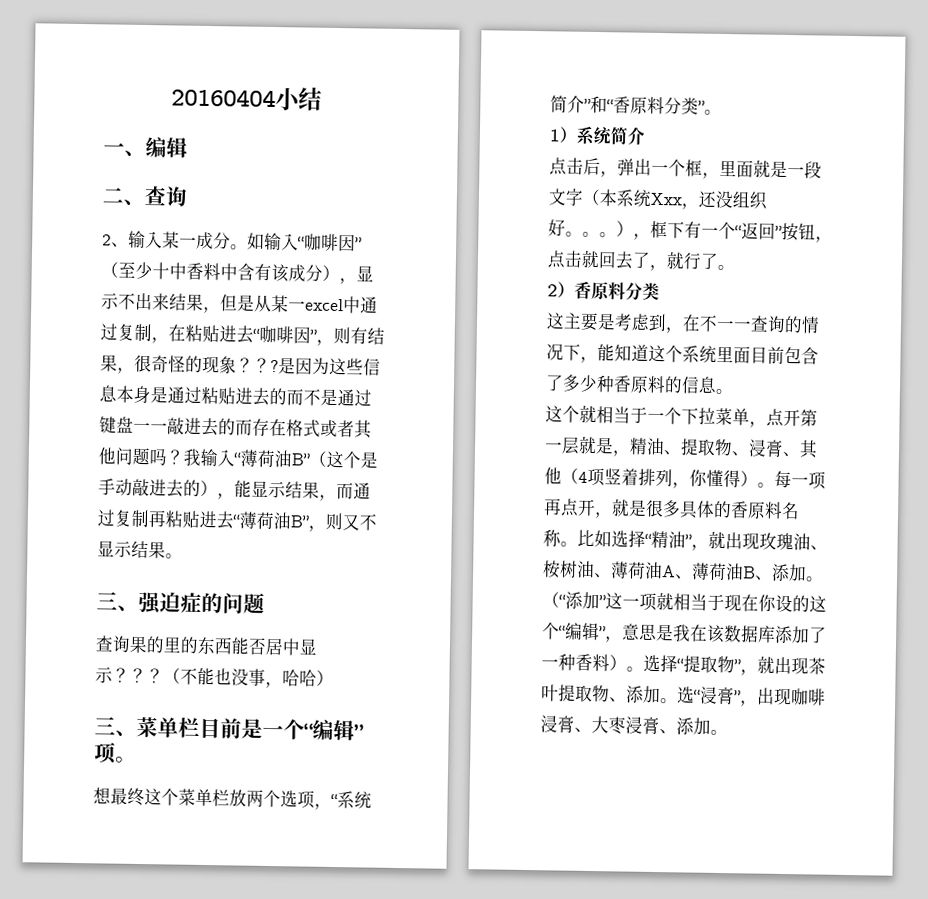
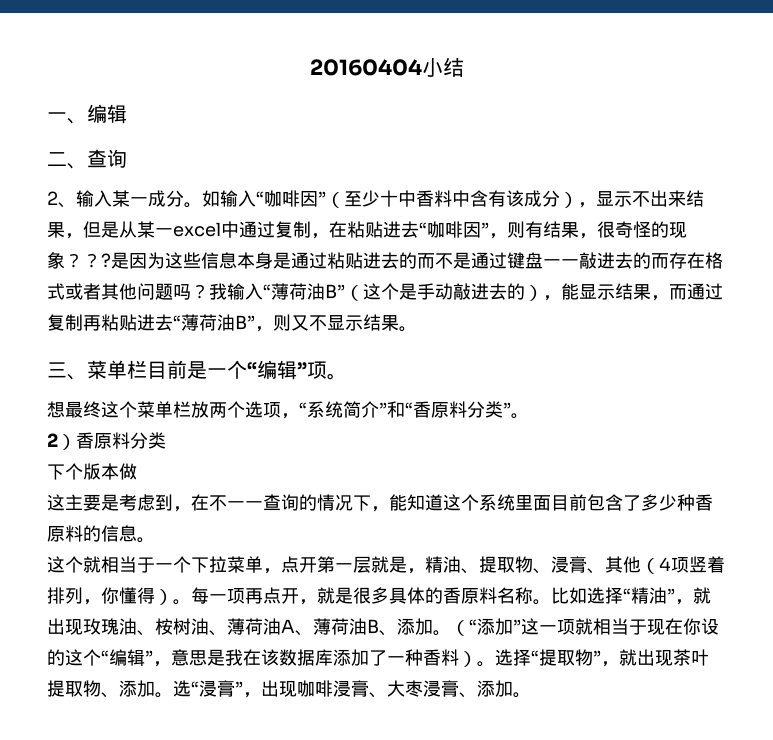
[96,591,265,615] [95,635,318,656] [95,666,334,689] // 三、强迫症的问题 // 查询果的里的东西能否居中显示？？？（不能也没事，哈哈） -> (417, 329) none
[549,125,646,145] [549,157,822,179] [548,188,768,210] [548,219,833,243] [547,250,735,272] // 1）系统简介 // 点击后，弹出一个框，里面就是一段文字（本系统Xxx，还没组织好。。。），框下有一个“返回”按钮，点击就回去了，就行了。 -> (529, 416) none
(660, 291) none -> [47,463,137,480] // 下个版本做

